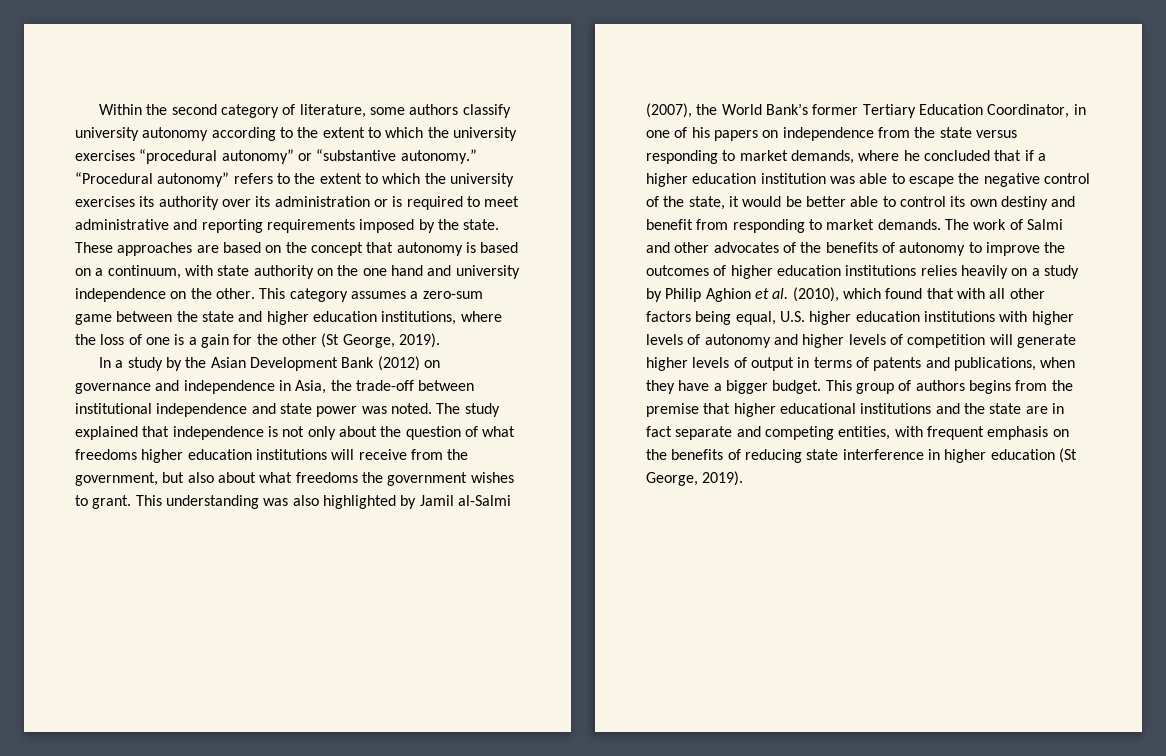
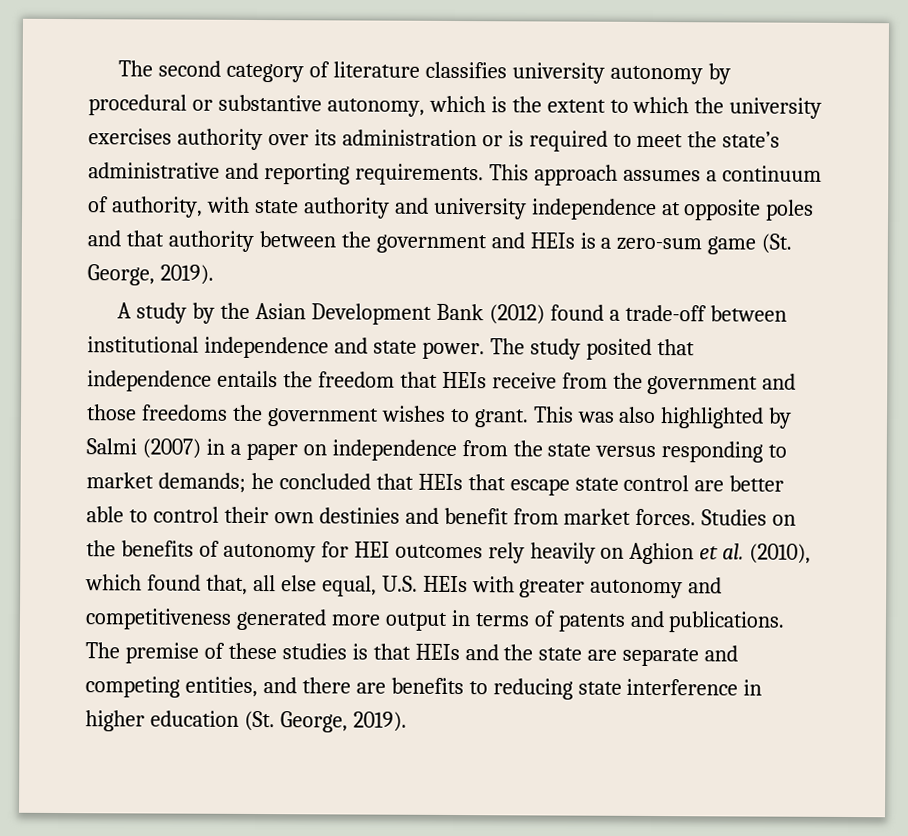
[98,104,168,115] Within the -> [118,60,154,77] The
[299,104,511,118] [75,127,517,141] [75,149,477,164] [75,172,514,187] [75,196,155,207] literature, some authors classify university autonomy according to the extent to which the university exercises “procedural autonomy” or “substantive autonomy.” “Procedural autonomy” refers to the extent to which the university exercises its -> [332,61,731,85] [88,94,823,119] [88,128,172,145] literature classifies university autonomy by procedural or substantive autonomy, which is the extent to which the university exercises
(520, 201) none -> [687,131,781,148] the state’s
[266,219,500,233] [75,242,519,256] [75,265,520,279] [75,288,483,302] [75,311,502,325] [75,333,340,348] requirements imposed by the state. These approaches are based on the concept that autonomy is based on a continuum, with state authority on the one hand and university independence on the other. This category assumes a zero-sum game between the state and higher education institutions, where the loss of one is a gain for the other (St -> [354,163,822,186] [88,196,815,221] [87,230,793,255] requirements. This approach assumes a continuum of authority, with state authority and university independence at opposite poles and that authority between the government and HEIs is a zero-sum game (St.
[98,357,124,368] In a -> [117,302,133,319] A
[423,360,440,368] [75,380,352,394] on governance and independence in Asia, the -> [549,304,620,321] found a
[316,403,432,417] power was noted. -> [421,341,485,360] power.
[75,426,138,440] explained -> [585,338,652,360] posited
[267,426,516,440] [75,449,469,463] [75,472,293,486] is not only about the question of what freedoms higher education institutions will receive from the government, but also about what -> [216,370,797,395] [86,404,137,421] entails the freedom that HEIs receive from the government and those
[165,495,259,509] understanding -> (574, 414) none
[419,495,511,506] [646,103,1086,118] [646,127,758,141] Jamil al-Salmi (2007), the World Bank’s former Tertiary Education Coordinator, in one of his papers -> [86,438,298,461] Salmi (2007) in a paper
[790,150,900,164] demands, where -> [157,472,246,493] demands;
[1024,150,1046,161] [646,173,1090,187] [646,196,1076,210] [646,219,1063,233] [646,242,1066,256] [646,265,1079,279] [646,288,702,302] if a higher education institution was able to escape the negative control of the state, it would be better able to control its own destiny and benefit from responding to market demands. The work of Salmi and other advocates of the benefits of autonomy to improve the outcomes of higher education institutions relies heavily on a study by Philip -> [417,473,785,496] [86,506,797,526] [86,540,625,564] HEIs that escape state control are better able to control their own destinies and benefit from market forces. Studies on the benefits of autonomy for HEI outcomes rely heavily on
[926,288,1045,299] [646,311,1074,325] [646,334,1076,348] [646,357,747,371] that with all other factors being equal, U.S. higher education institutions with higher levels of autonomy and higher levels of competition will generate higher levels of -> [205,574,723,599] [85,608,381,631] that, all else equal, U.S. HEIs with greater autonomy and competitiveness generated more
[953,357,1076,371] [646,380,1073,394] [646,403,932,417] publications, when they have a bigger budget. This group of authors begins from the premise that higher educational institutions -> [668,611,786,633] [85,642,460,664] publications. The premise of these studies is that HEIs
[1051,403,1064,414] [646,426,672,437] in fact -> (618, 655) none
[894,426,1069,440] [646,449,741,460] with frequent emphasis on the benefits of -> [262,677,488,695] and there are benefits to
[1058,448,1077,463] (St -> [243,710,275,732] (St.

